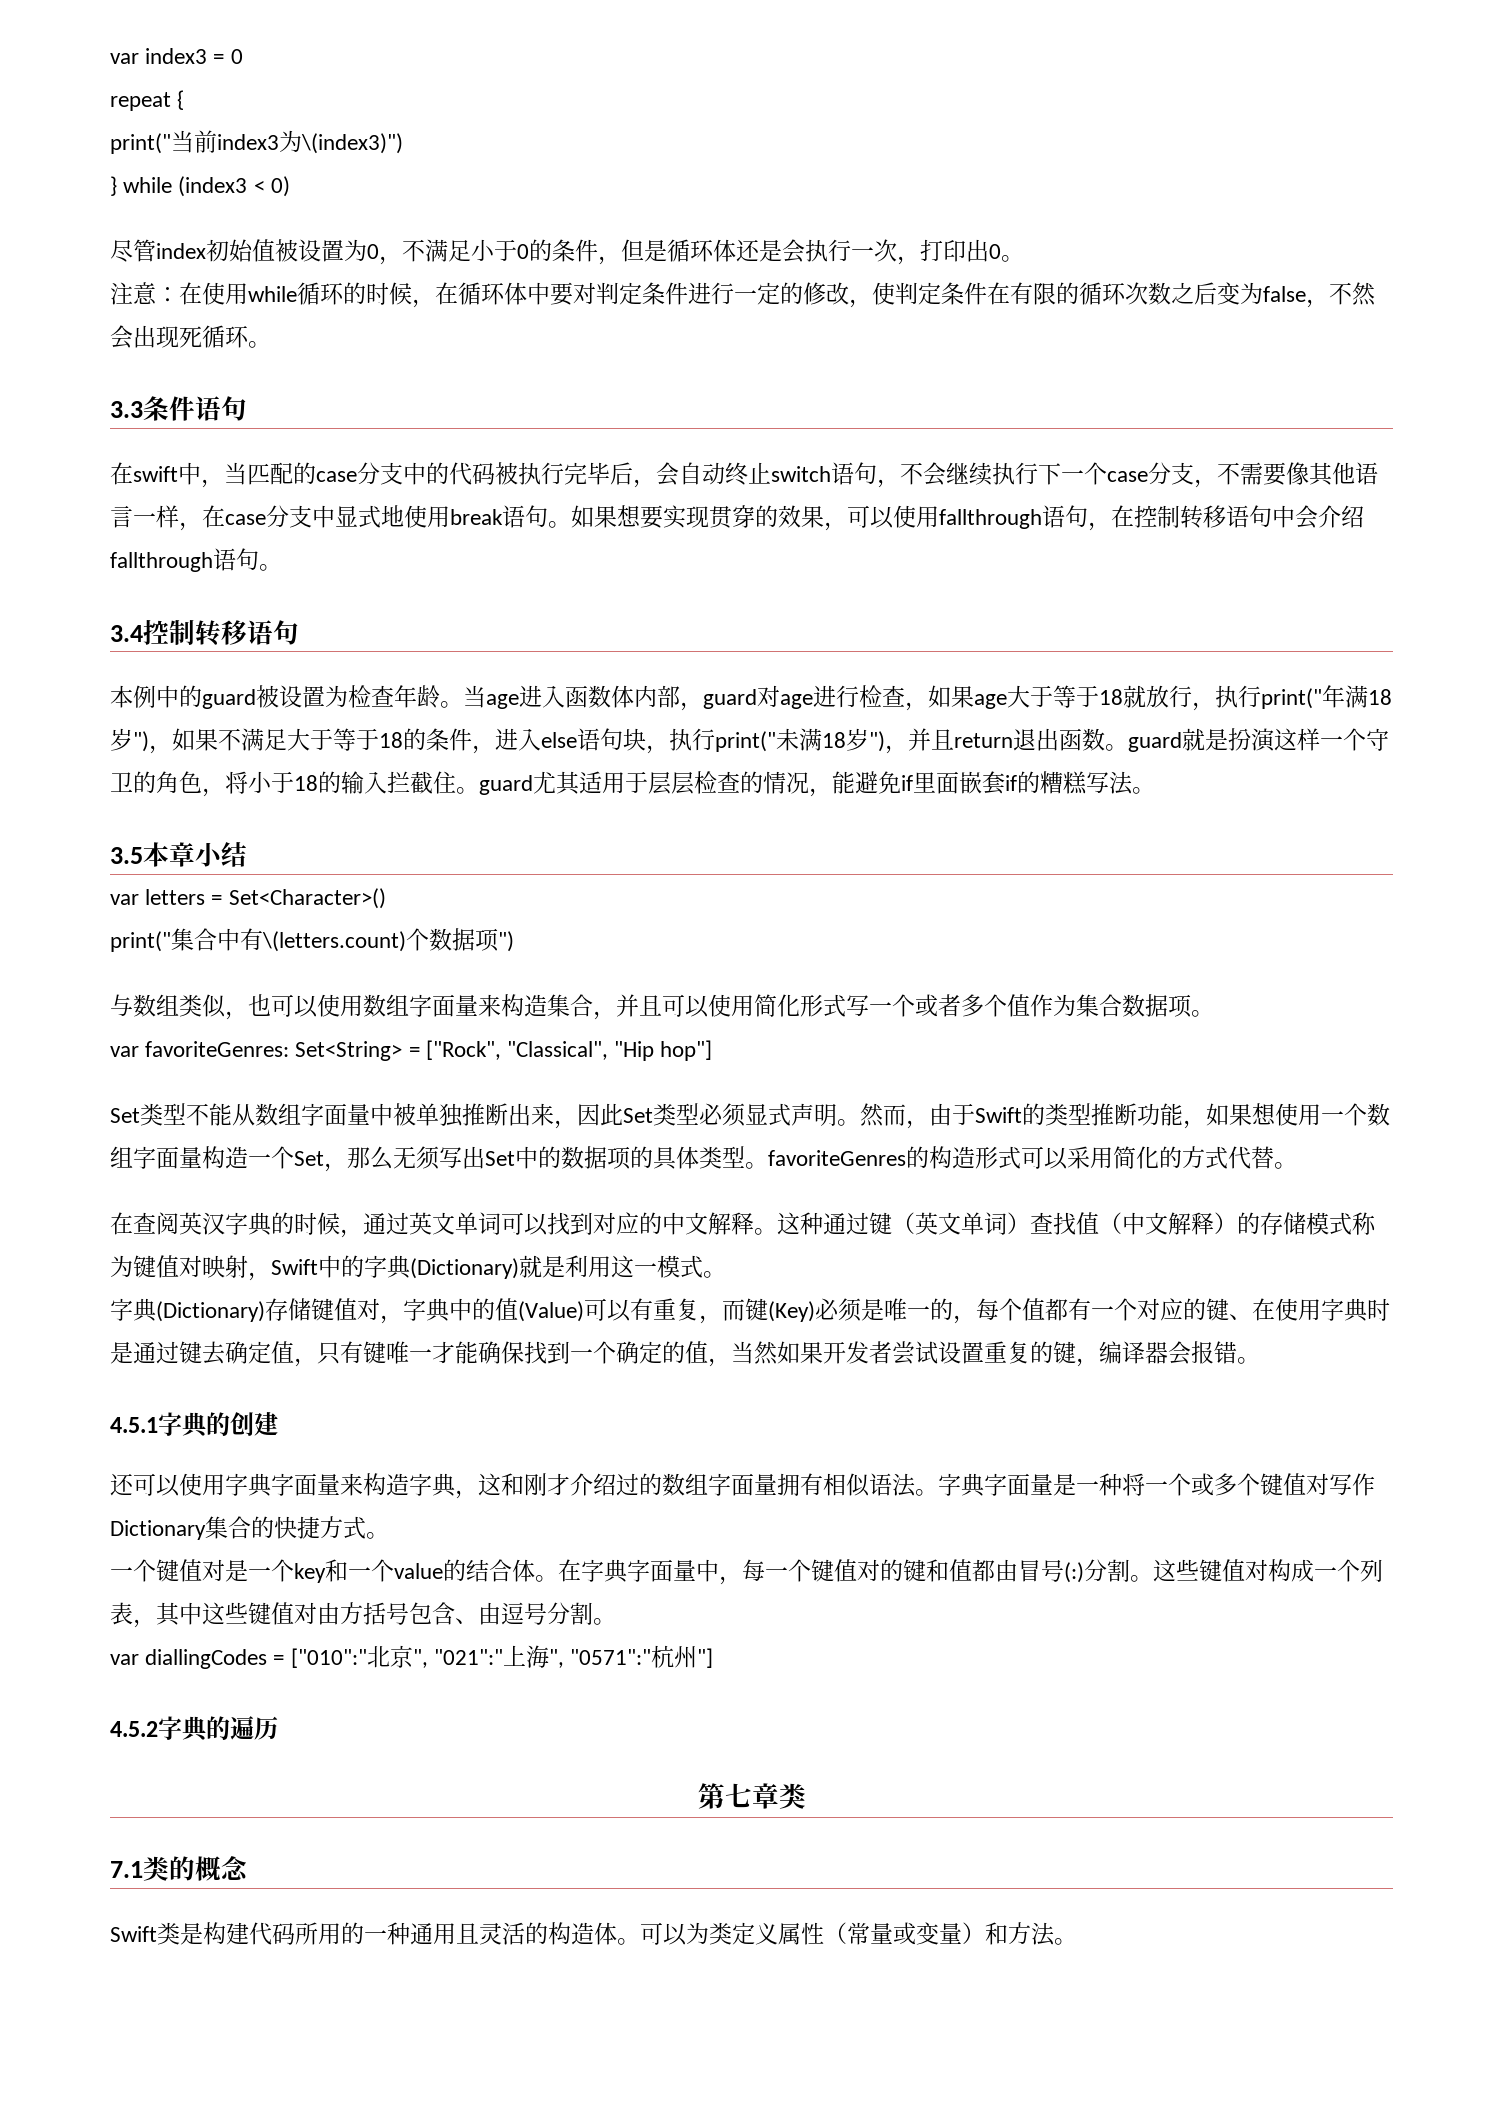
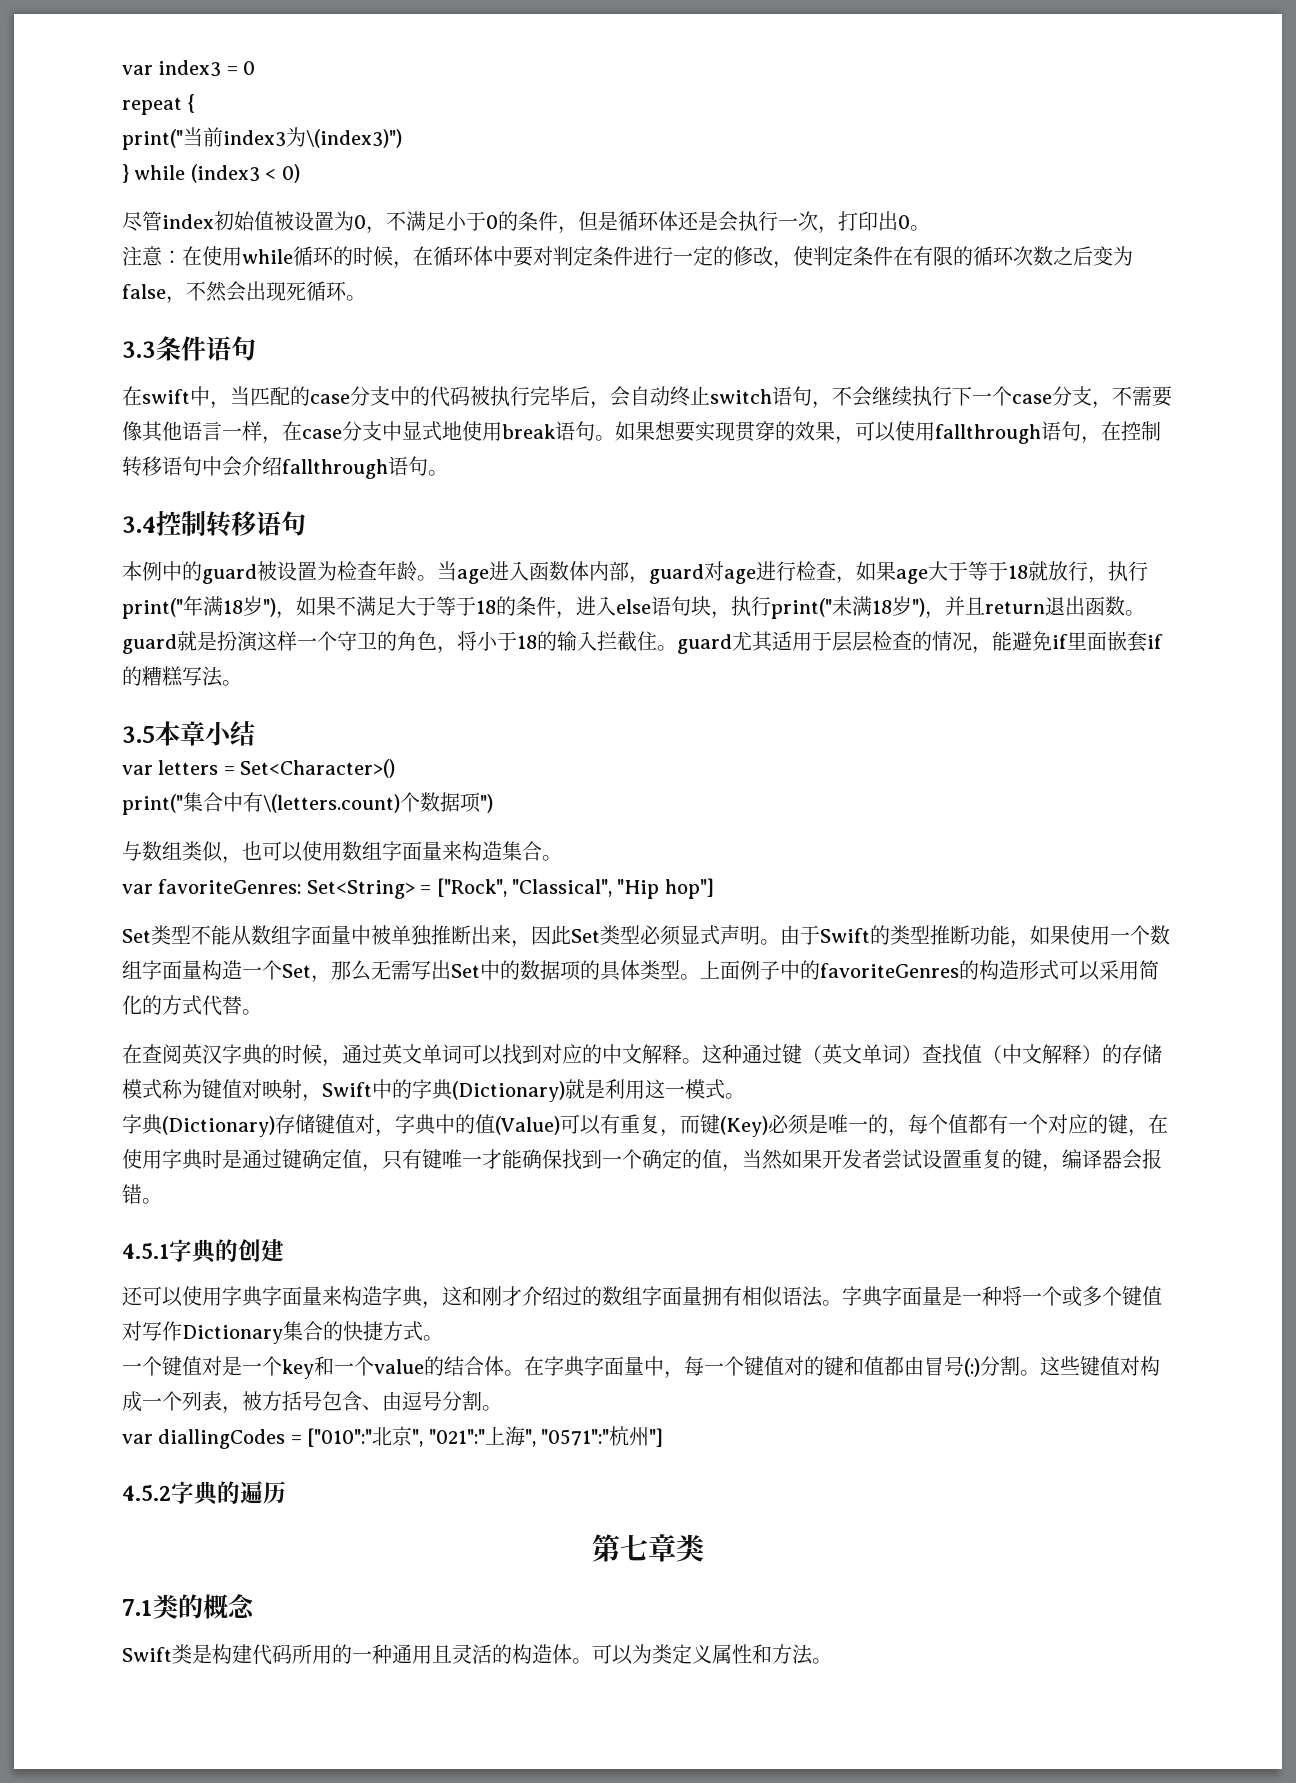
[593,994,1192,1020] ，并且可以使用简化形式写一个或者多个值作为集合数据项 -> (542, 851) none
[860,1103,929,1129] 然而， -> (780, 942) none
[1252,1103,1276,1125] 想 -> (1070, 935) none
[416,1146,440,1170] 须 -> [391,960,411,980] 需
(768, 1165) none -> [700,960,820,980] 上面例子中的
[1229,1314,1252,1320] 、 -> [1127,1129,1148,1137] ，
[202,1341,225,1365] 去 -> (302, 1159) none
[156,1602,340,1626] 其中这些键值对由 -> [242,1391,262,1411] 被
[824,1922,985,1945] （常量或变量） -> (752, 1654) none

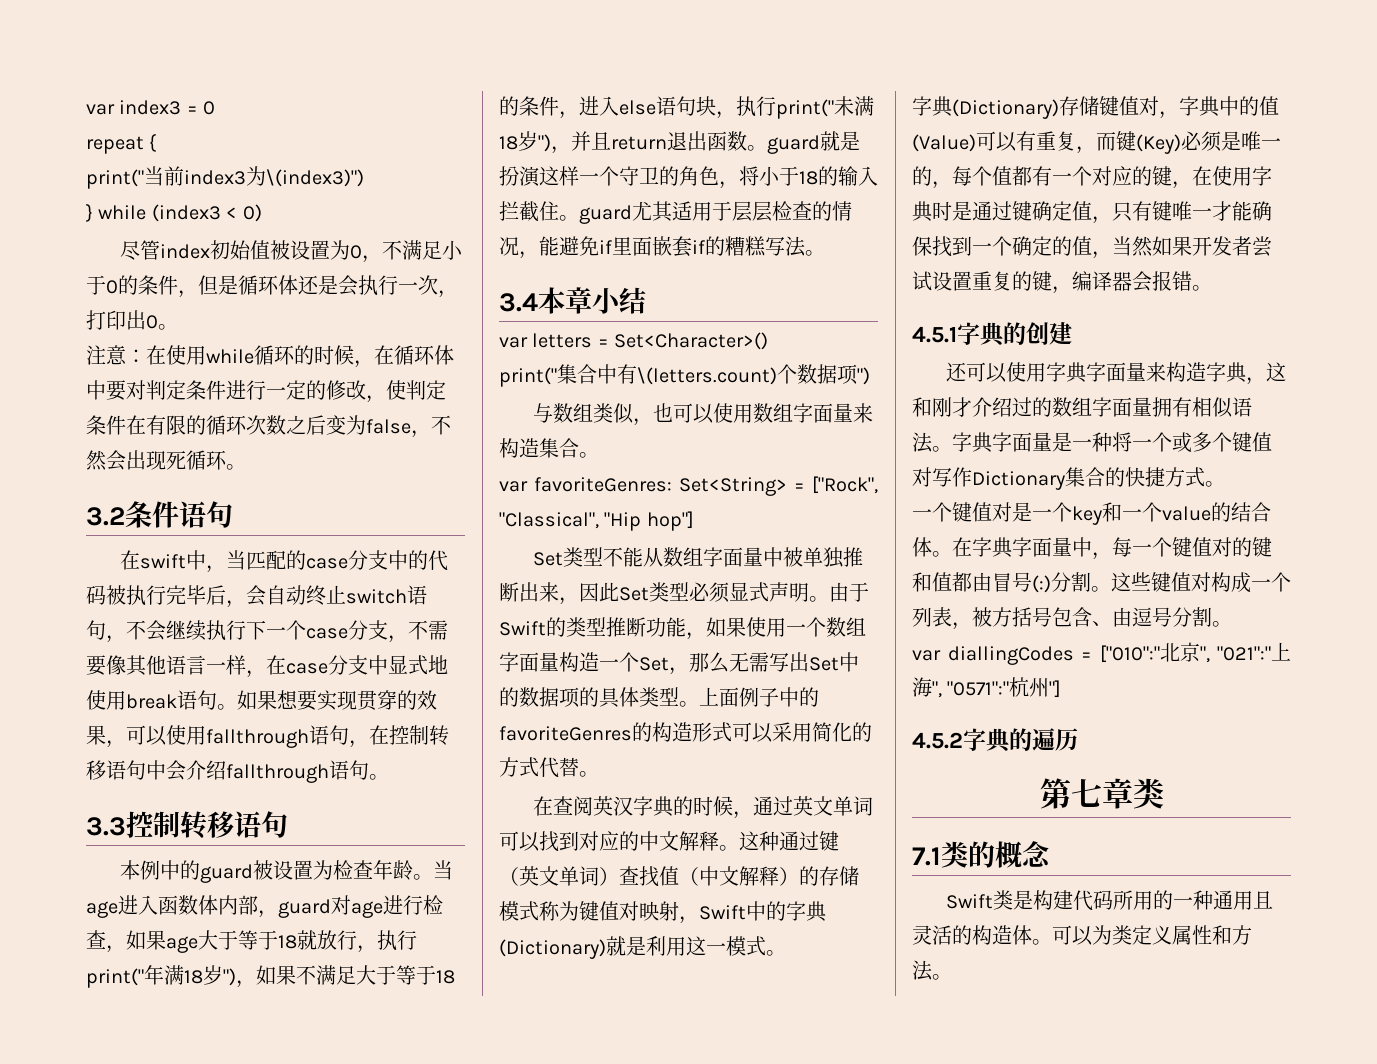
[122,341,156,358] 3.3 -> [86,507,125,526] 3.2
[122,516,156,533] 3.4 -> [86,817,126,836] 3.3
[122,726,155,743] 3.5 -> [499,293,538,312] 3.4

